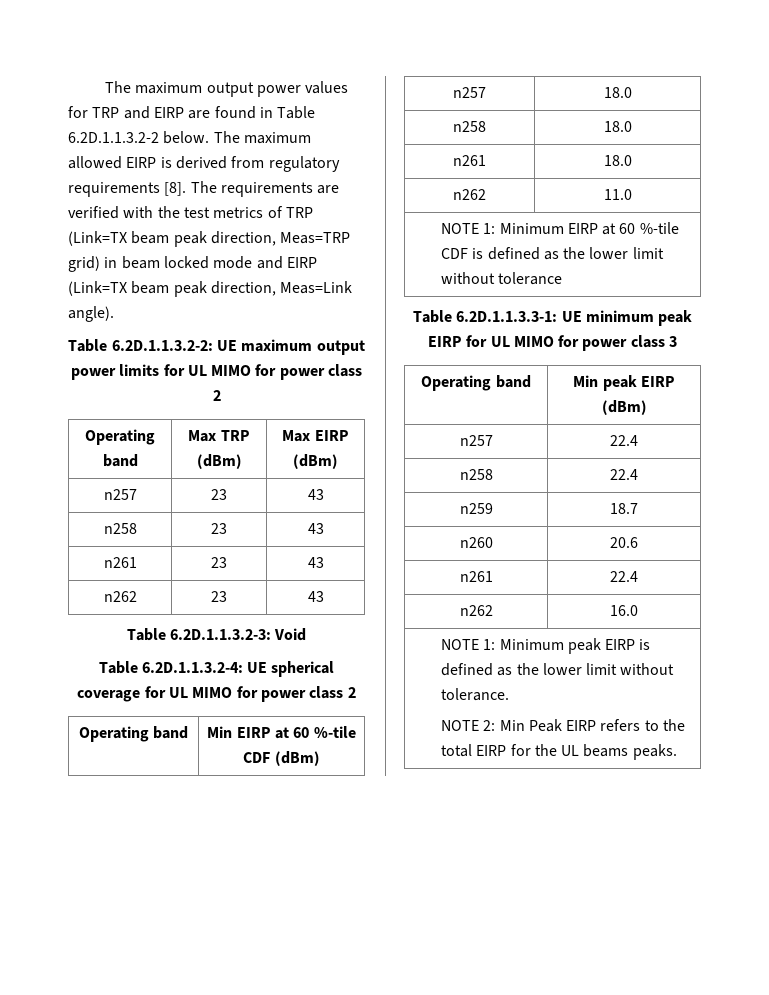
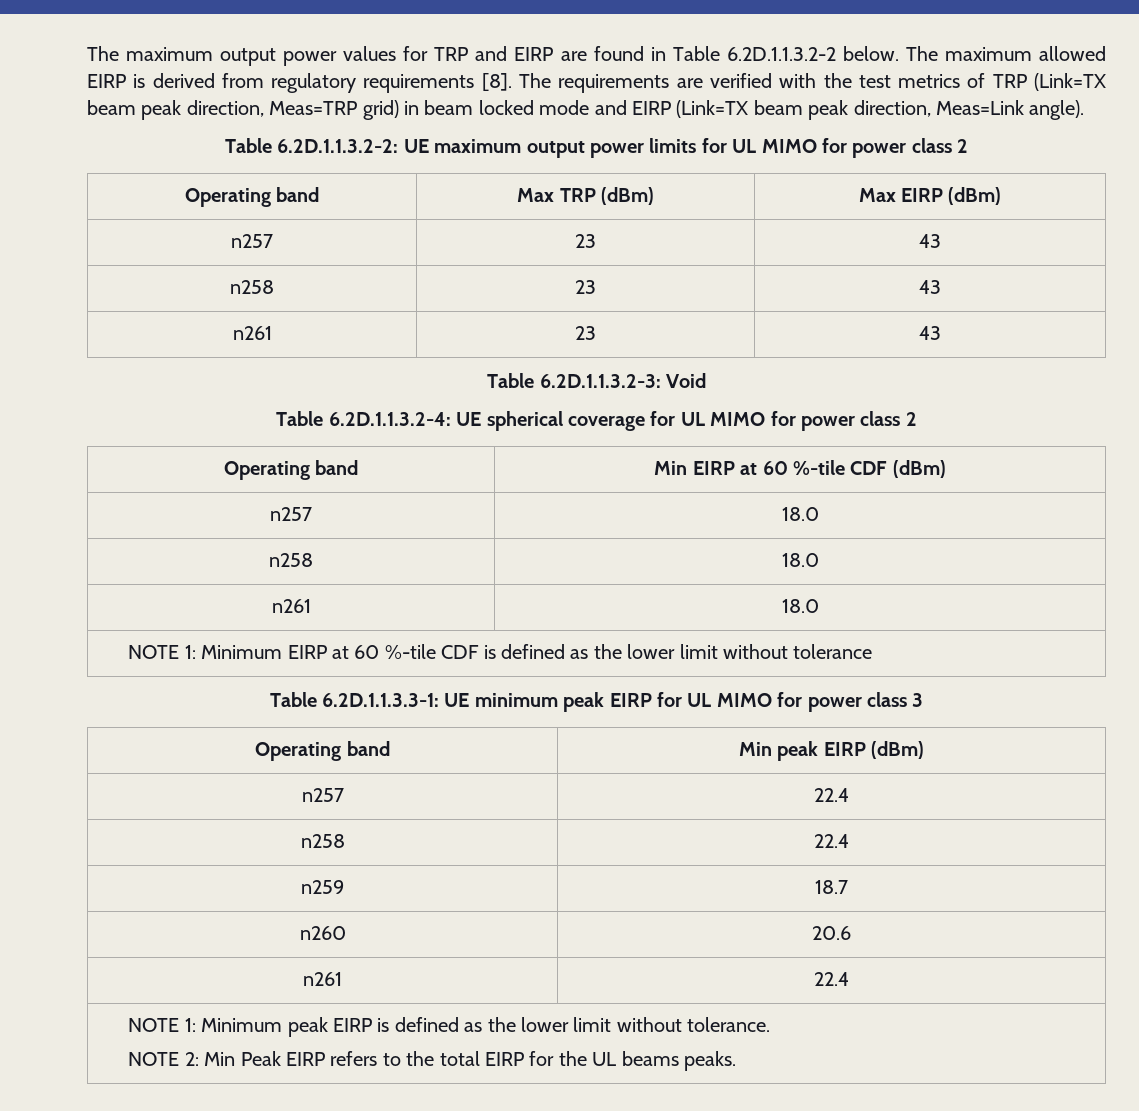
[103,591,137,602] [211,591,227,602] [307,591,324,602] // n262 | 23 | 43 -> (941, 333) none
[453,189,486,200] [603,189,632,200] // n262 | 11.0 -> (819, 606) none
[459,605,493,616] [610,605,638,616] // n262 | 16.0 -> (849, 979) none

